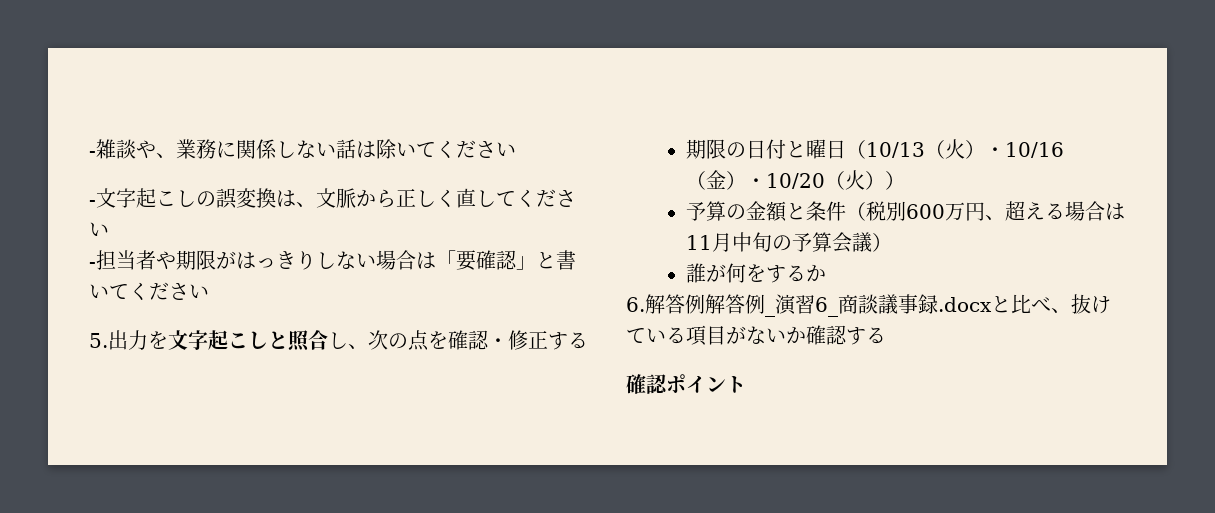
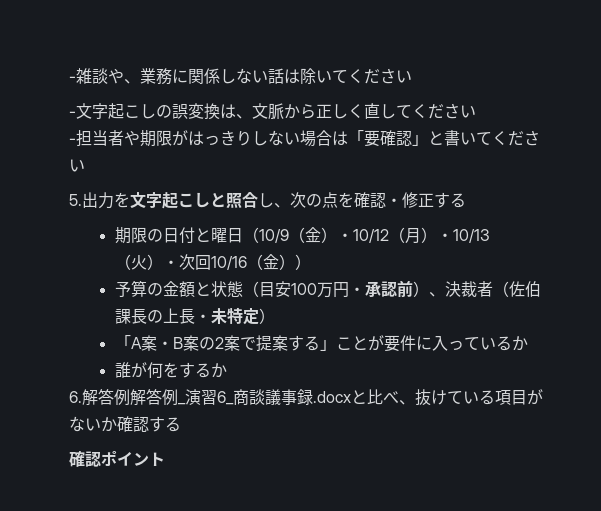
(867, 149) none -> [258,227,453,244] 10/9（金）・10/12（月）・
(1006, 152) none -> [178,254,211,270] 次回
[746,170,886,190] ・10/20（火） -> (295, 262) none
[806,201,1126,221] [686,232,893,253] 条件（税別600万円、超える場合は11月中旬の予算会議） -> [210,280,541,298] [114,307,275,325] [114,335,528,352] 状態（目安100万円・承認前）、決裁者（佐伯課長の上長・未特定） // 「A案・B案の2案で提案する」ことが要件に入っているか

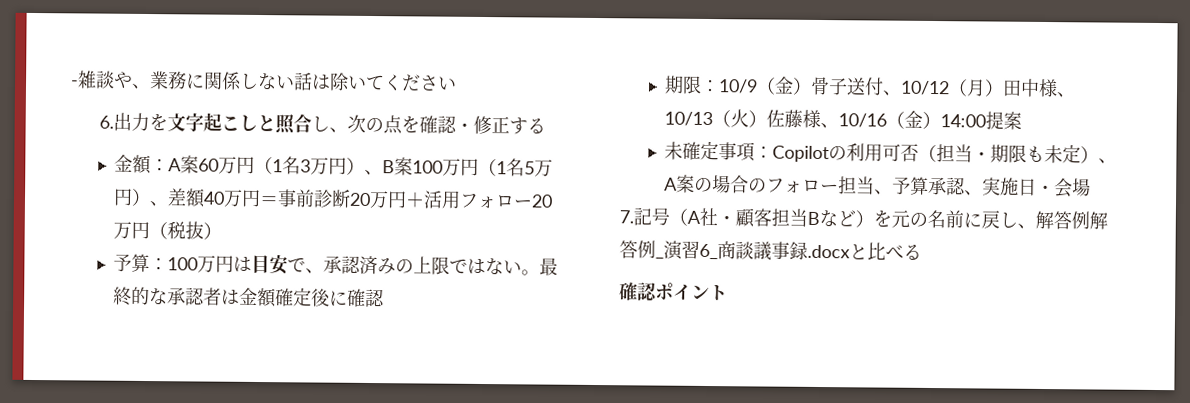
[69,103,476,120] [69,130,540,147] [69,159,85,172] [69,194,82,206] -文字起こしの誤変換は、文脈から正しく直してください // -担当者や期限がはっきりしない場合は「要確認」と書いてください // 5. -> [99,115,115,129] 6.
[114,227,353,244] 期限の日付と曜日（10/9（金）・ -> [114,154,554,177] [113,188,554,209] [113,221,223,240] [113,253,559,276] [113,286,386,308] [664,75,902,96] 金額：A案60万円（1名3万円）、B案100万円（1名5万円）、差額40万円＝事前診断20万円＋活用フォロー20万円（税抜） // 予算：100万円は目安で、承認済みの上限ではない。最終的な承認者は金額確定後に確認 // 期限：10/9（金）骨子送付、
[436,233,453,241] ・ -> [1002,78,1076,98] 田中様、
[162,254,211,270] ・次回 -> [766,109,840,129] 佐藤様、
[294,254,311,270] [114,280,541,298] [114,307,275,325] [114,335,528,352] [114,362,227,378] [69,391,82,403] ） // 予算の金額と状態（目安100万円・承認前）、決裁者（佐伯課長の上長・未特定） // 「A案・B案の2案で提案する」ことが要件に入っているか // 誰が何をするか // 6. -> [940,111,1023,130] [664,140,1118,164] [664,174,1092,198] [619,207,1036,229] 14:00提案 // 未確定事項：Copilotの利用可否（担当・期限も未定）、A案の場合のフォロー担当、予算承認、実施日・会場 // 7.記号（A社・顧客担当Bなど）を元の名前に戻し、
[399,389,543,406] [69,416,165,432] 、抜けている項目がないか確認す -> (904, 251) none

